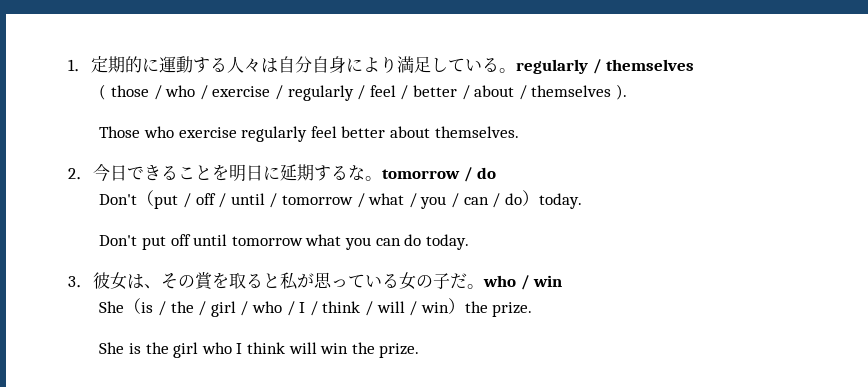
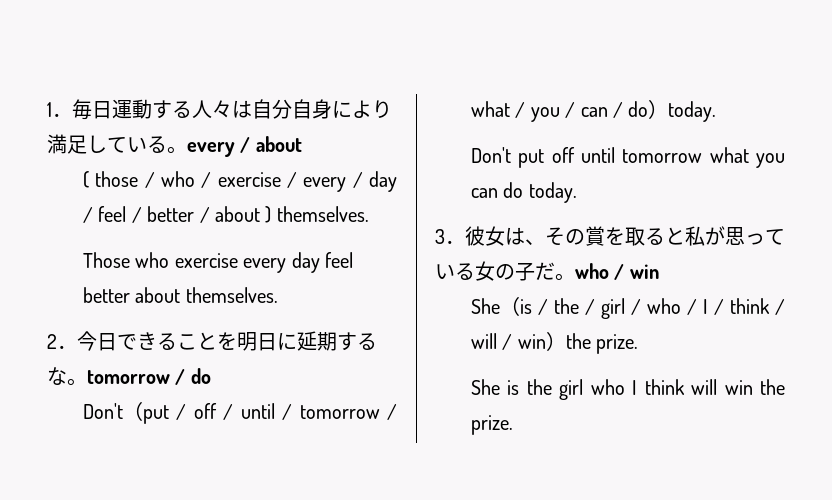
[91,56,159,73] 定期的に -> [72,99,112,120] 毎日
[516,59,695,74] regularly / themselves -> [187,136,302,157] every / about
[287,85,354,101] regularly -> [303,171,397,192] every / day
[518,84,627,100] / themselves ). -> [265,206,369,223] ) themselves.
[241,126,308,142] regularly -> [243,252,320,273] every day

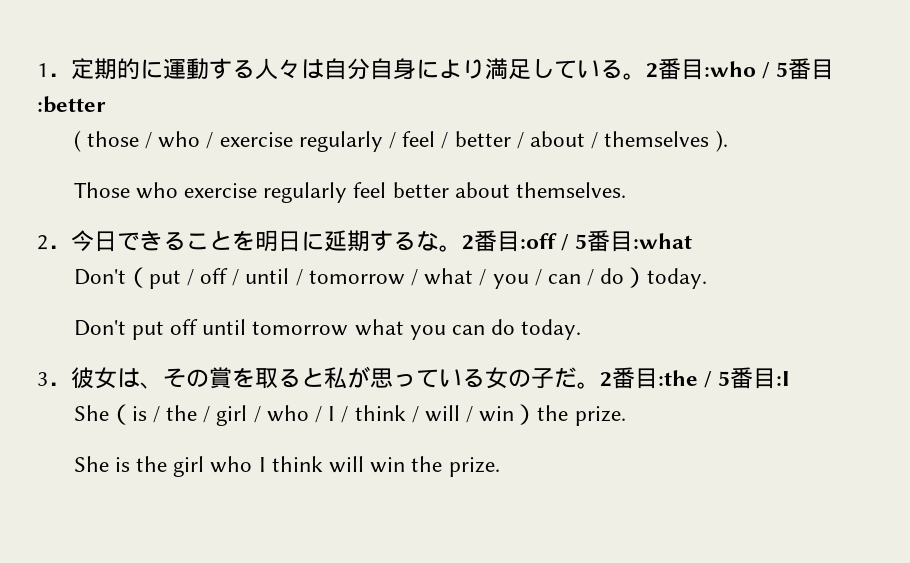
[72,99,112,120] 毎日 -> [71,58,163,80] 定期的に
[187,136,302,157] every / about -> [646,58,835,80] [37,96,106,113] 2番目:who / 5番目:better
[287,171,397,192] / every / day -> [298,131,383,152] regularly
[265,206,369,223] ) themselves. -> [591,130,728,152] / themselves ).
[243,252,320,273] every day -> [263,182,348,203] regularly
[87,368,211,385] tomorrow / do -> [462,230,693,252] 2番目:off / 5番目:what
[575,263,659,280] who / win -> [600,367,791,389] 2番目:the / 5番目:I

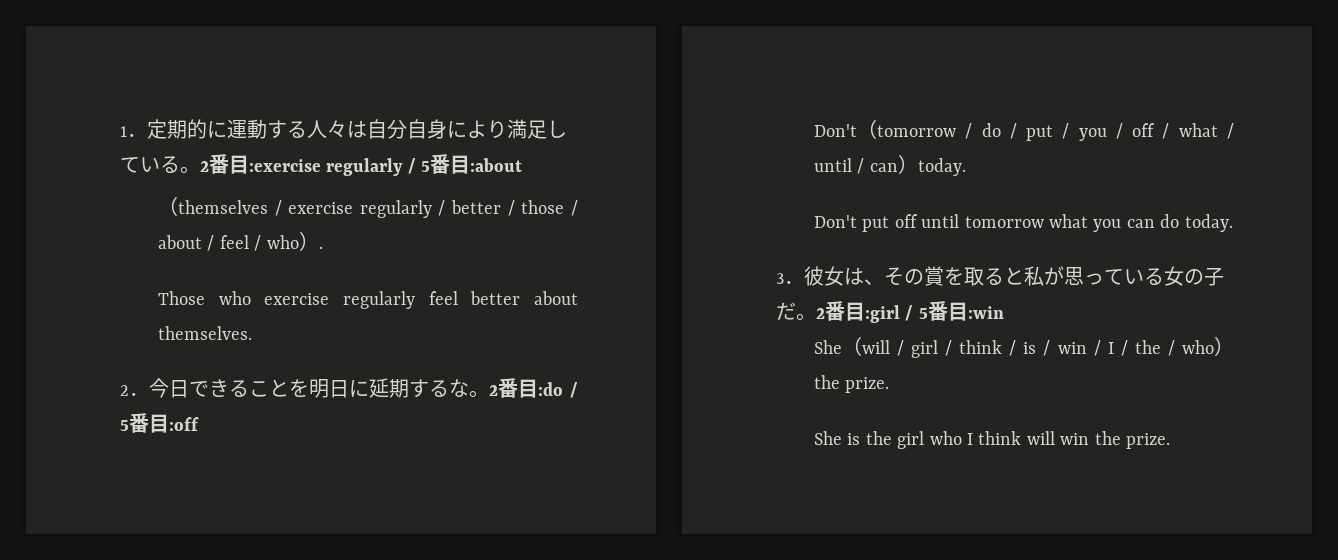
[704,58,835,80] [37,96,106,113] [73,130,201,152] :who / 5番目:better // ( those / who -> [249,154,523,176] [157,196,268,216] :exercise regularly / 5番目:about // （themselves
[402,130,728,152] feel / better / about / themselves ). -> [451,200,579,216] [157,231,323,251] better / those / about / feel / who）.
[520,230,693,252] :off / 5番目:what -> [538,382,578,398] [120,413,199,433] :do / 5番目:off
[148,268,625,289] put / off / until / tomorrow / what / you / can / do -> [876,123,1234,141] [813,158,898,174] tomorrow / do / put / you / off / what / until / can
[658,367,791,389] :the / 5番目:I -> [865,301,1004,323] :girl / 5番目:win
[131,405,515,426] is / the / girl / who / I / think / will / win -> [861,340,1214,358] will / girl / think / is / win / I / the / who

